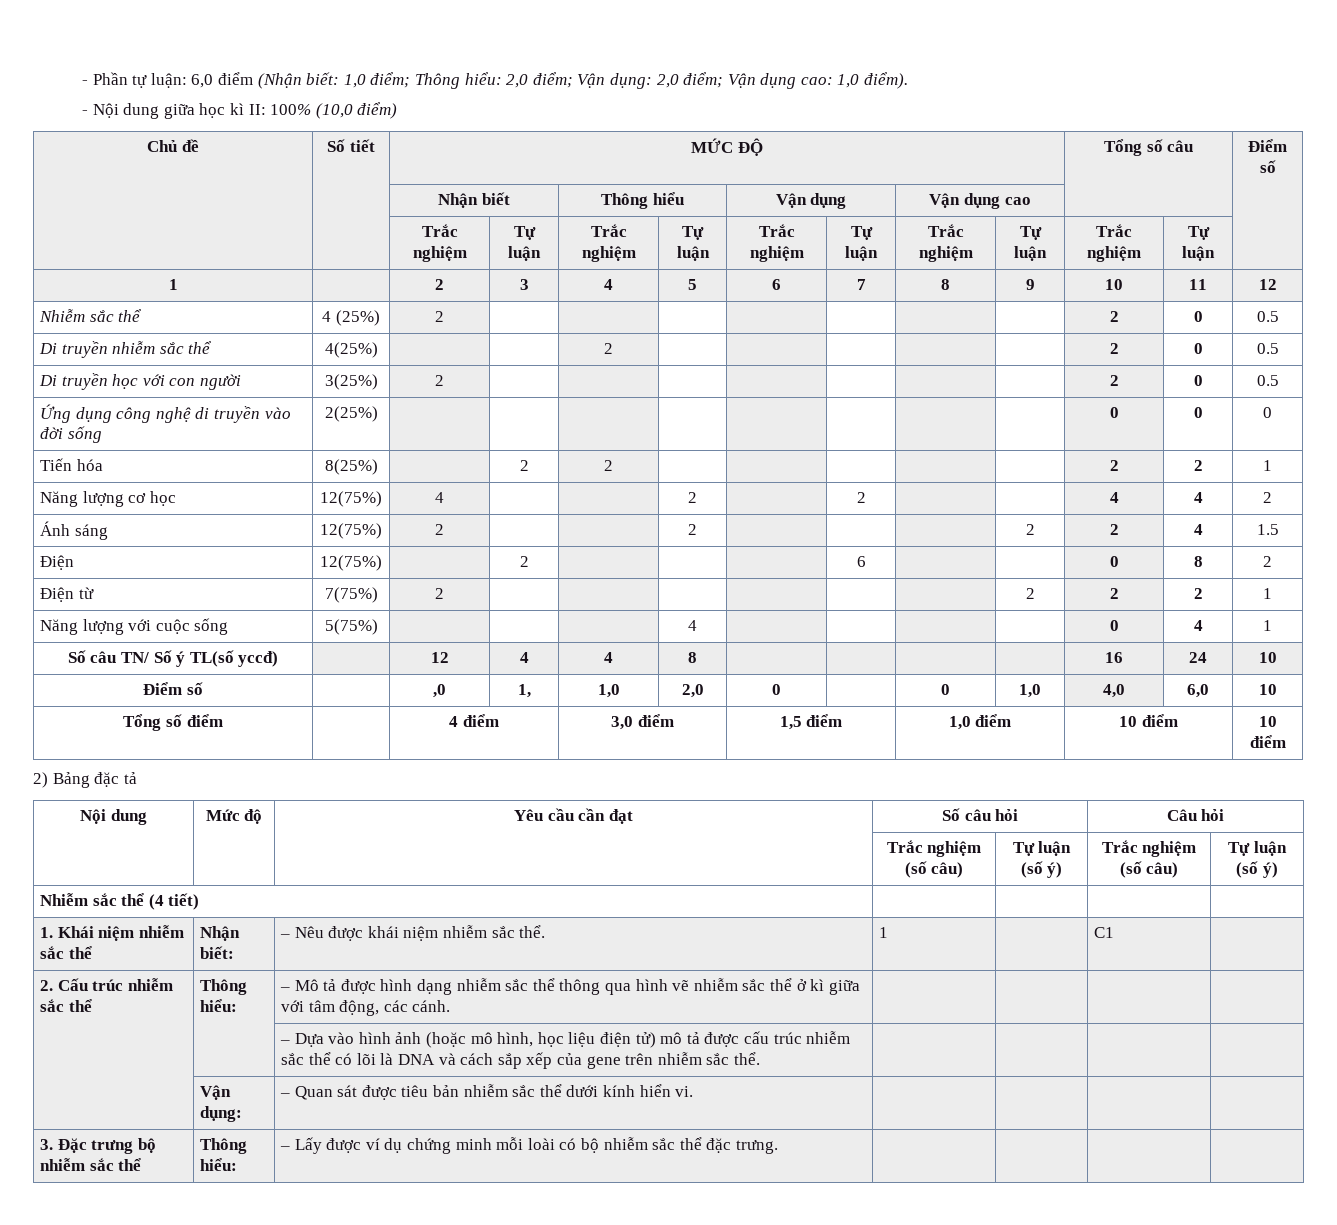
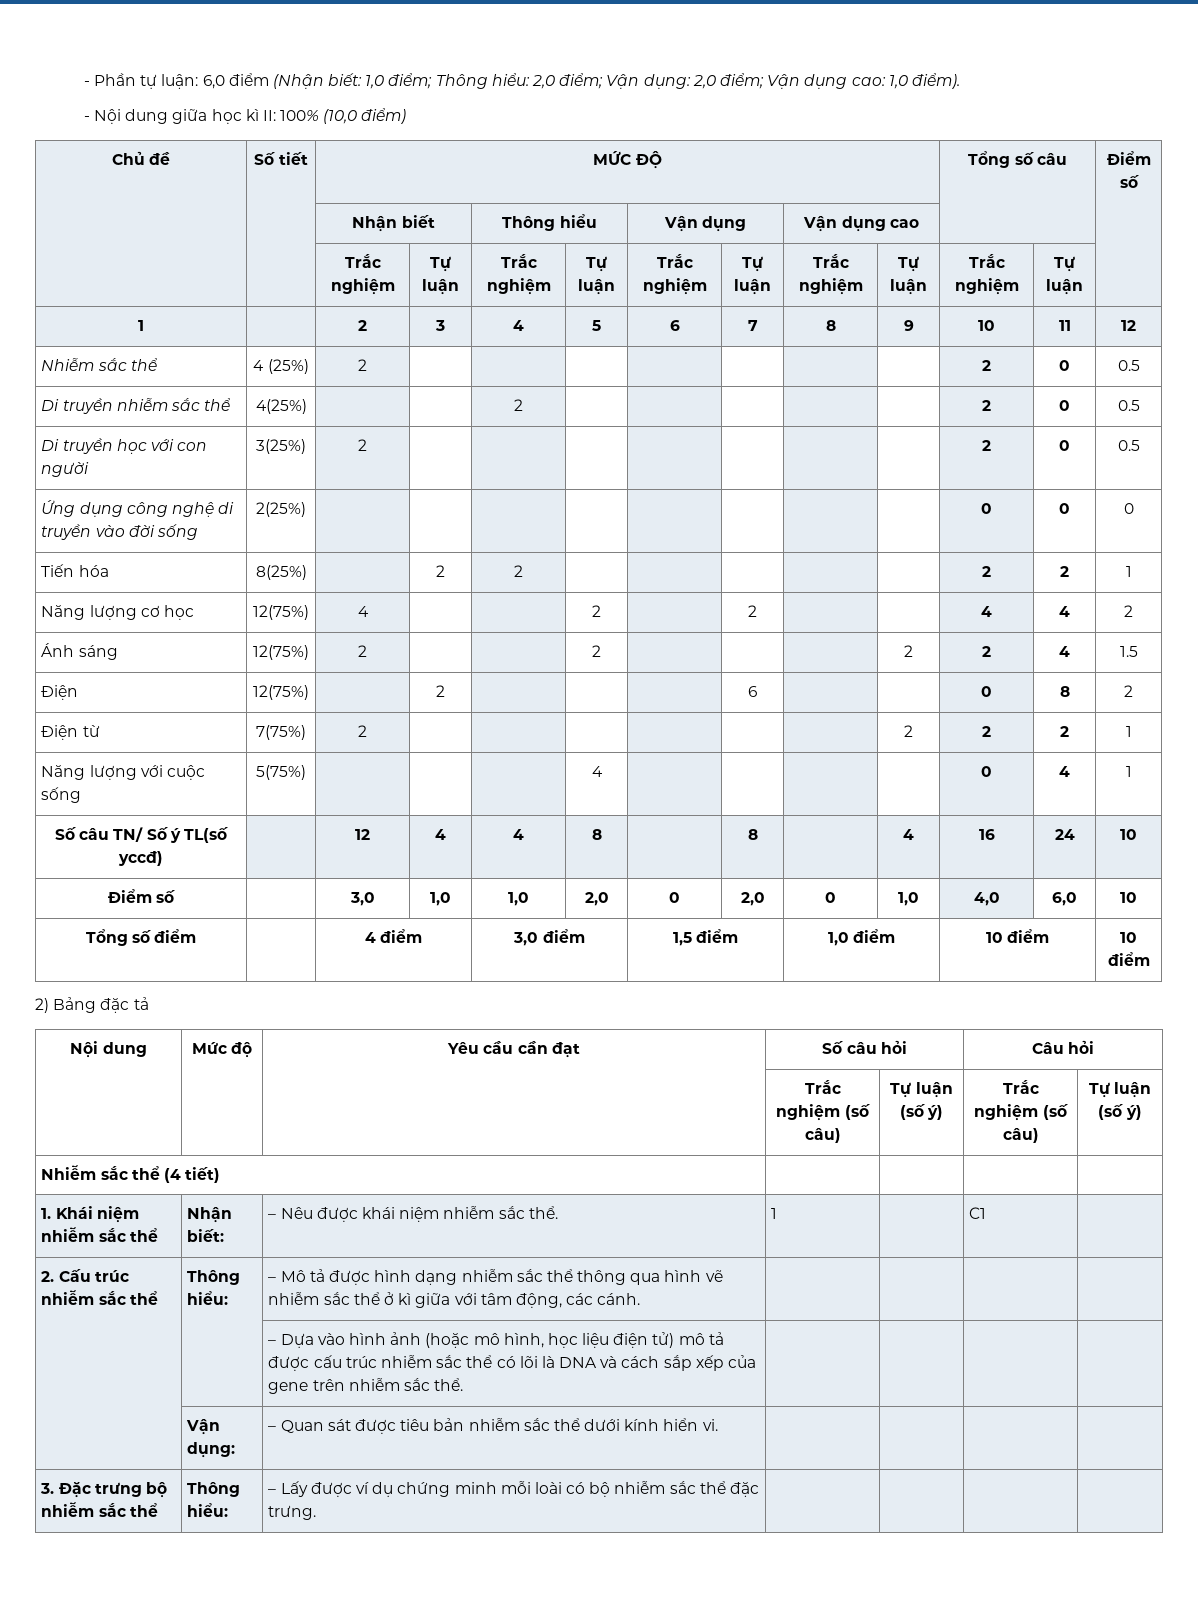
(697, 657) | | -> [747,829,758,840] [903,829,914,840] 8 | | 4
[433,684,446,698] [517,684,531,698] ,0 | 1, -> [349,892,375,906] [430,892,451,906] 3,0 | 1,0
(781, 689) none -> [740,892,765,906] 2,0

